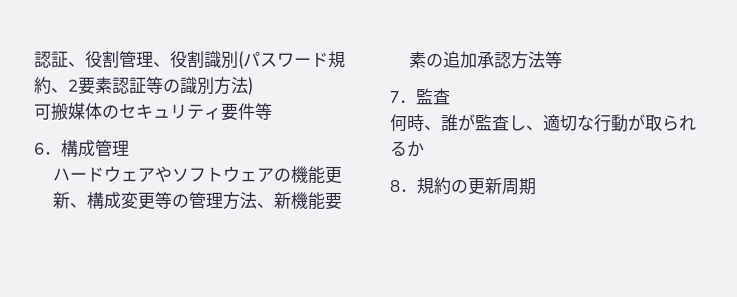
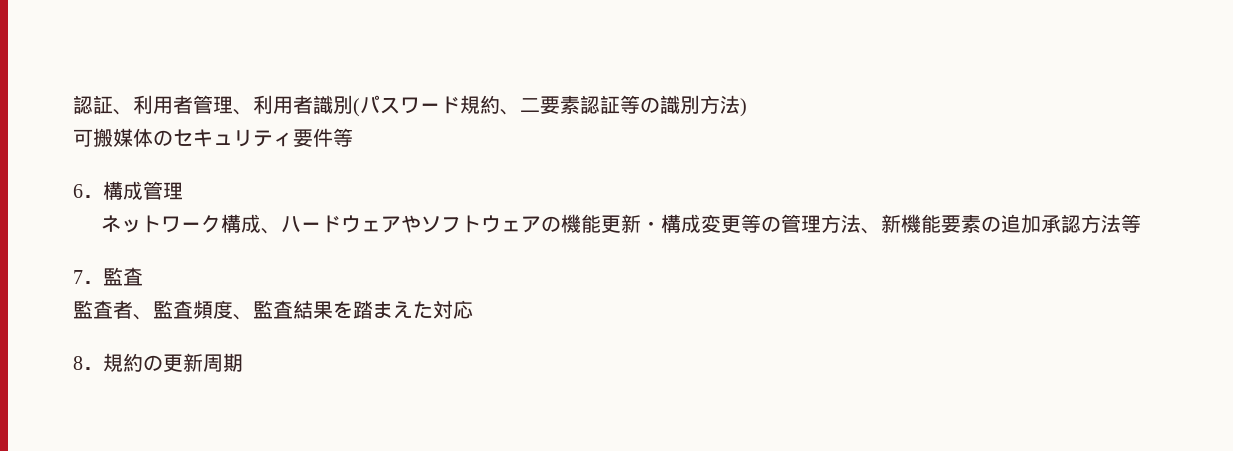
[85,50,205,68] 役割管理、役割 -> [133,95,313,115] 利用者管理、利用者
[68,79,79,92] 2 -> [520,98,540,112] 二
(130, 148) none -> [101,214,282,234] ネットワーク構成、
[68,202,87,208] 、 -> [641,221,662,231] ・
[390,114,697,133] [389,141,425,158] 何時、誰が監査し、適切な行動が取られるか -> [73,300,473,320] 監査者、監査頻度、監査結果を踏まえた対応

